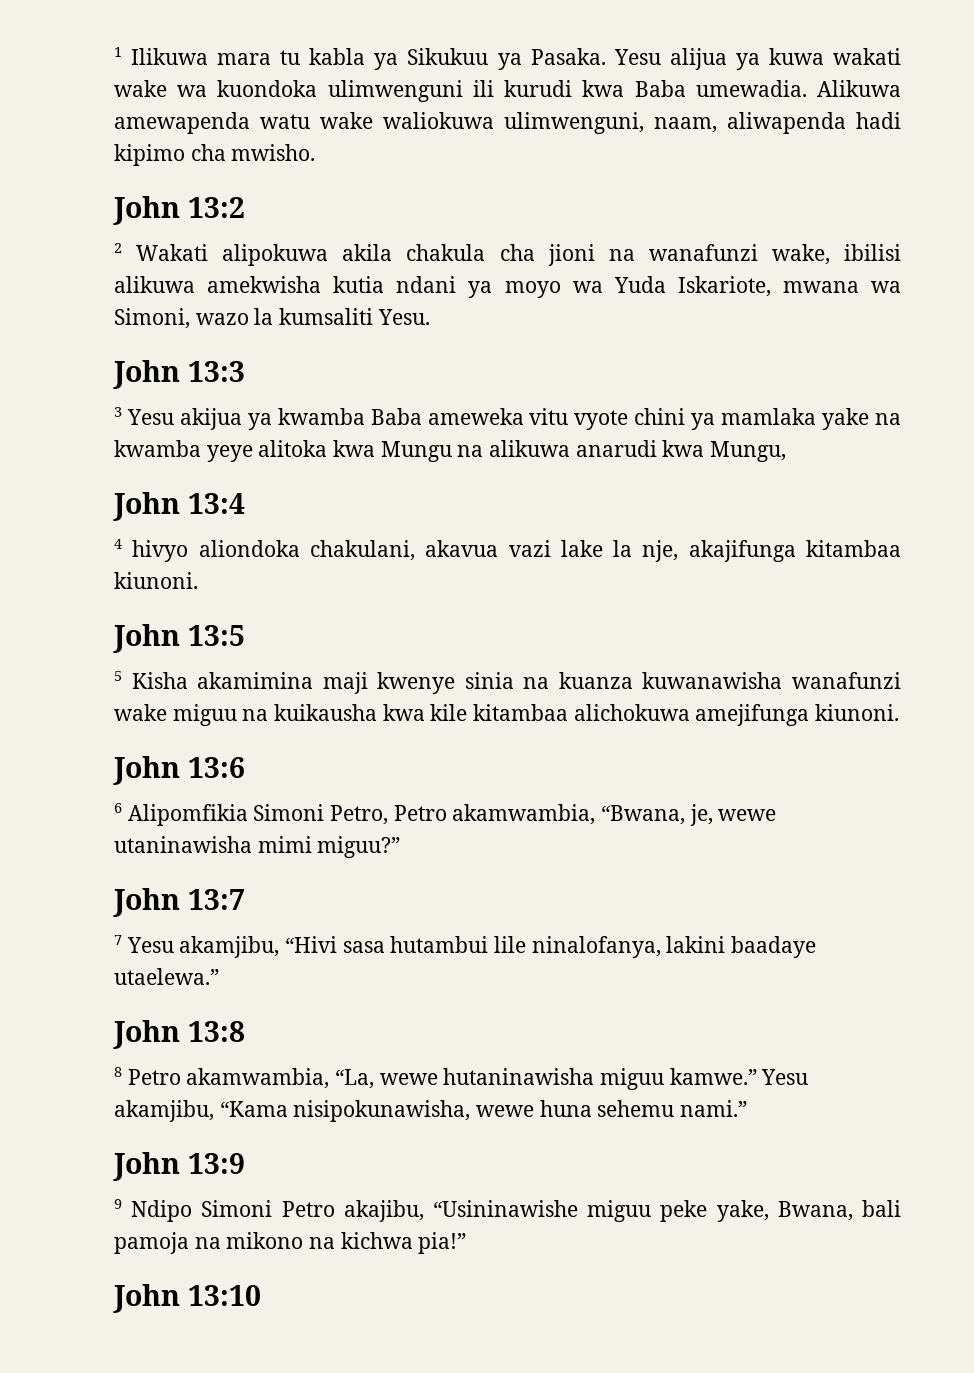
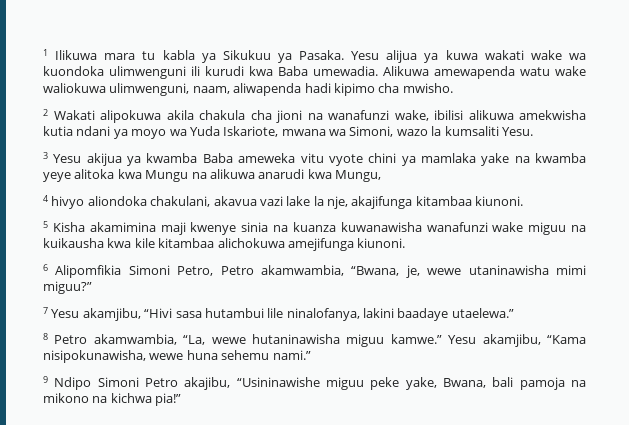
[113,196,245,225] // John 13:2 -> (453, 88) none
[113,360,245,389] // John 13:3 -> (533, 131) none
[113,492,245,521] // John 13:4 -> (381, 176) none
[113,624,245,653] // John 13:5 -> (524, 201) none
[113,756,245,785] // John 13:6 -> (406, 243) none
[113,888,245,917] // John 13:7 -> (92, 287) none
[113,1020,245,1049] // John 13:8 -> (514, 313) none
[113,1152,245,1181] // John 13:9 -> (311, 355) none
[113,1284,261,1313] // John 13:10 -> (182, 399) none

